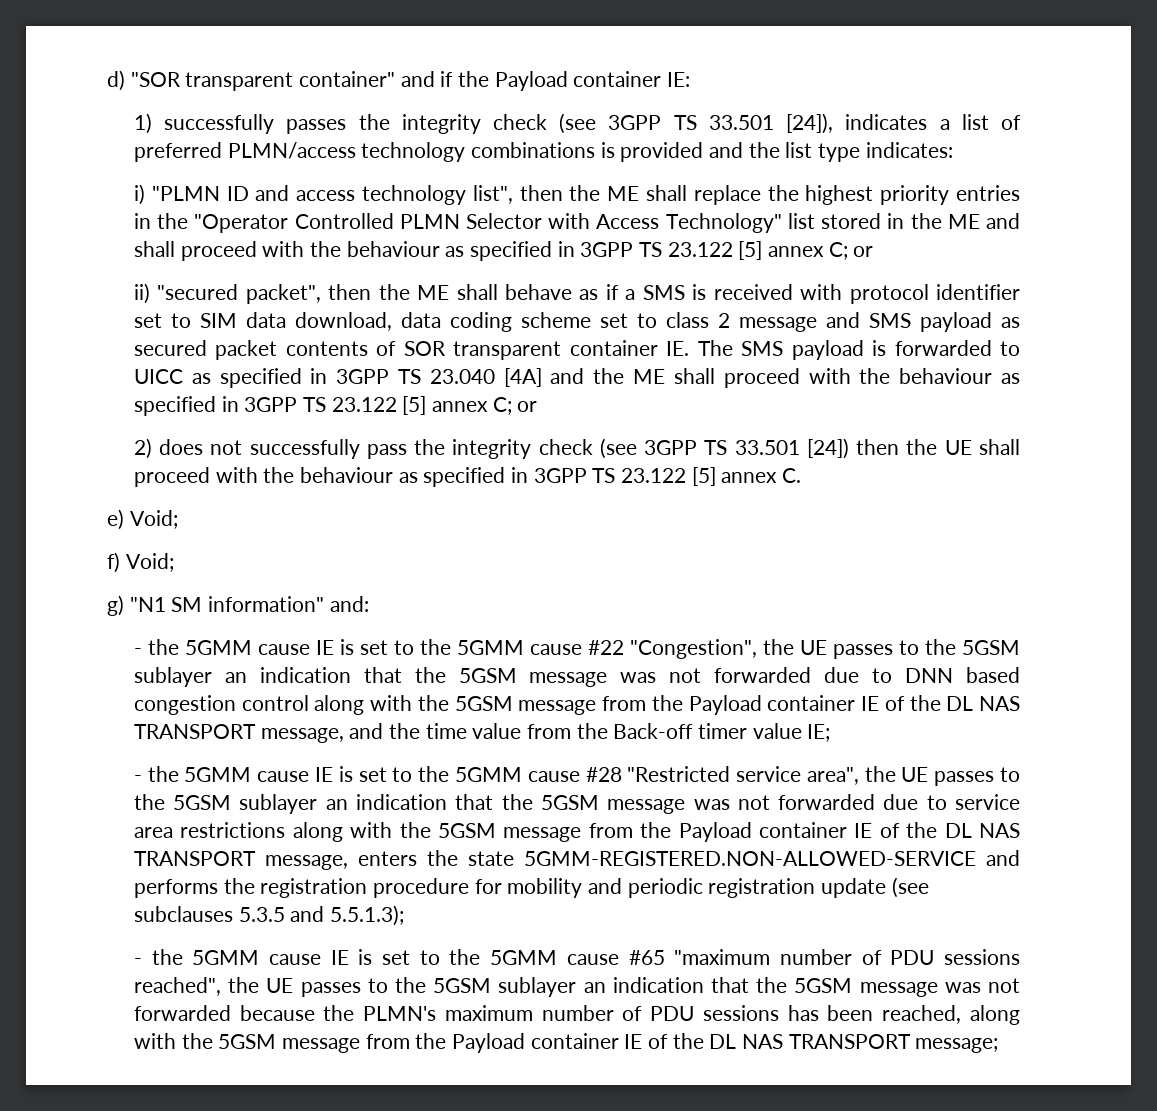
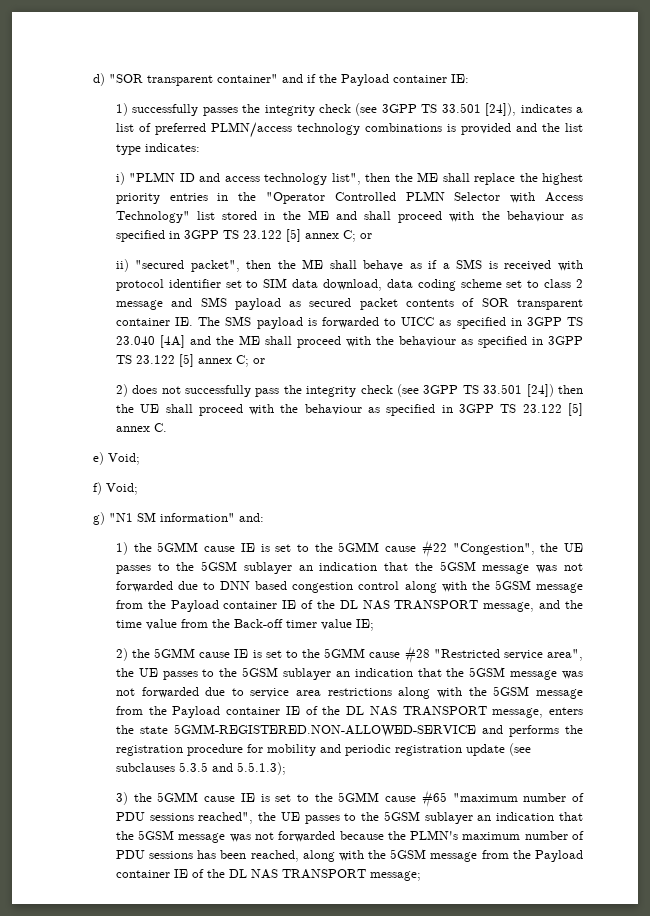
[133,648,142,655] - -> [115,542,128,555] 1)
[133,775,142,782] - -> [115,648,128,661] 2)
[133,958,142,965] - -> [115,792,128,805] 3)

